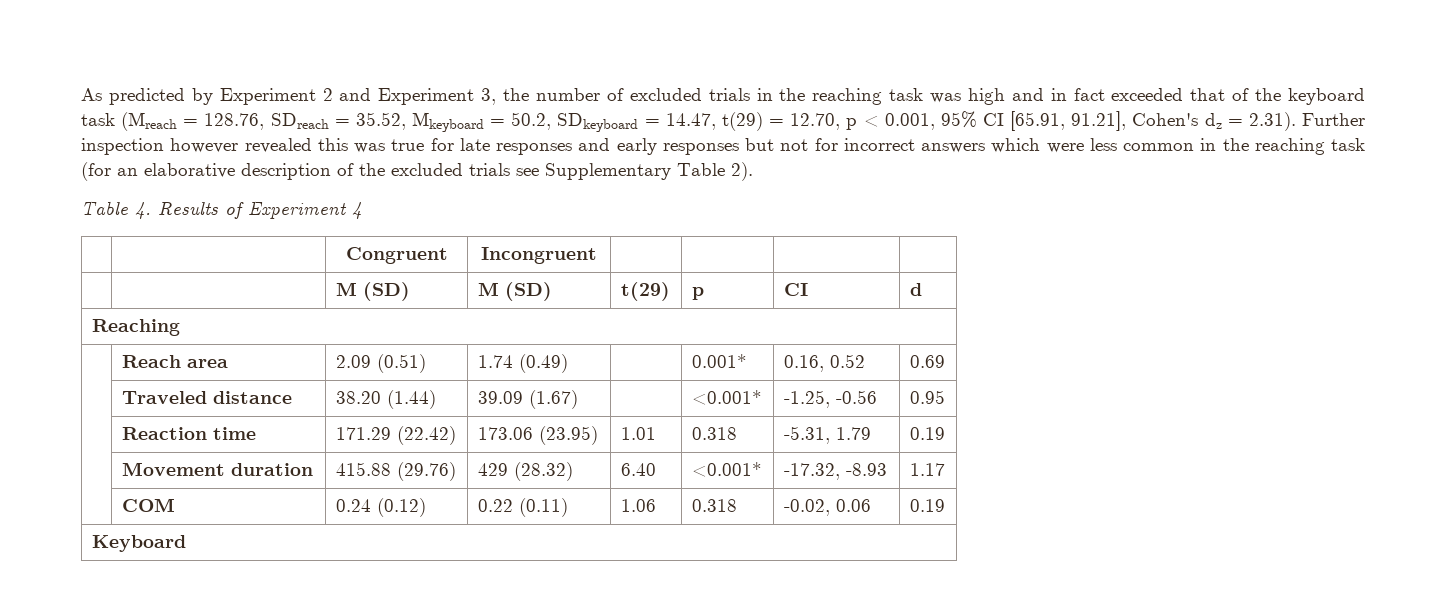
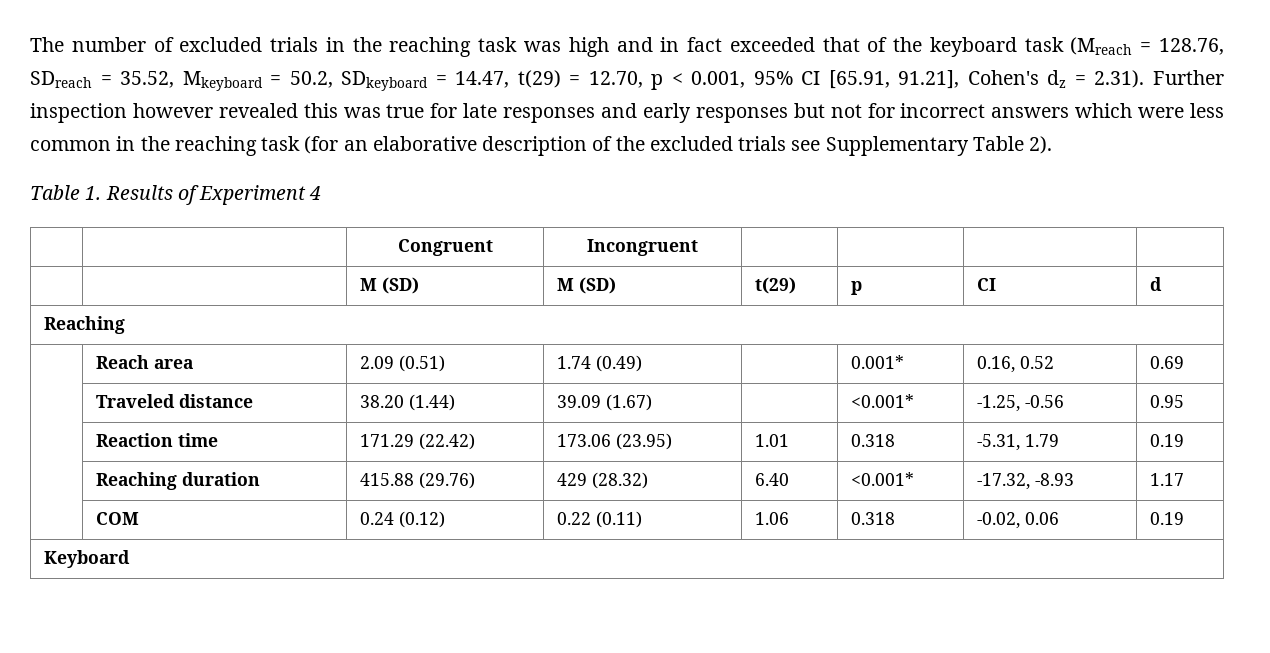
[81,88,530,105] As predicted by Experiment 2 and Experiment 3, the -> [30,37,64,52] The
[135,202,151,219] 4. -> [85,186,102,200] 1.
[121,462,225,476] Movement -> [96,472,178,490] Reaching

